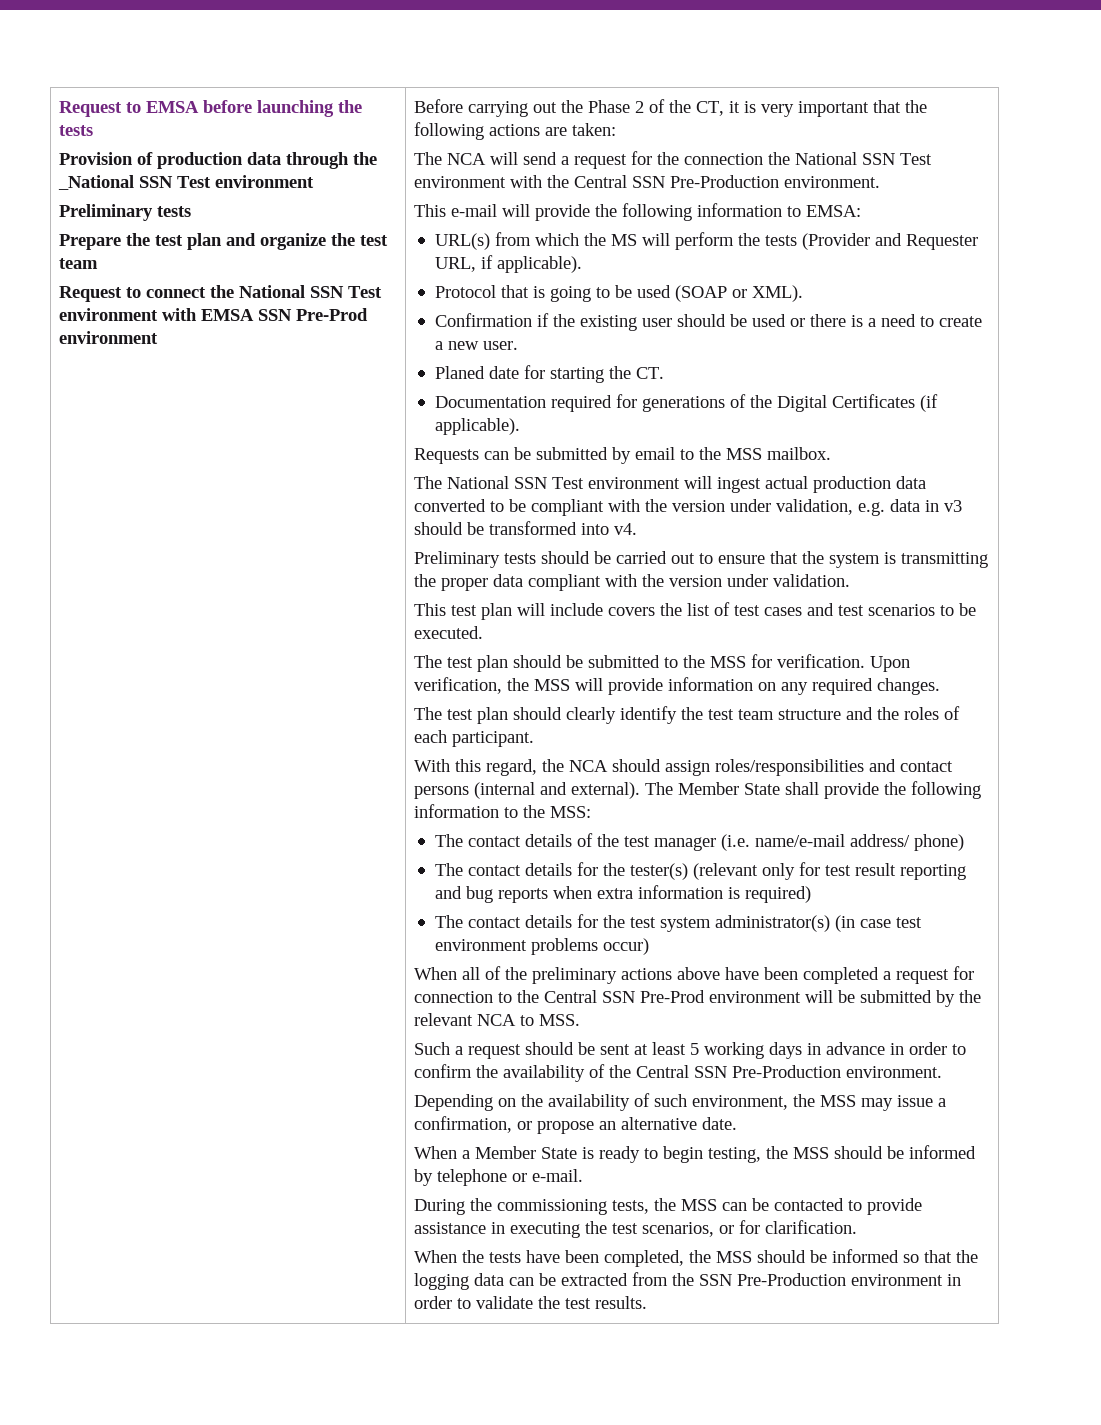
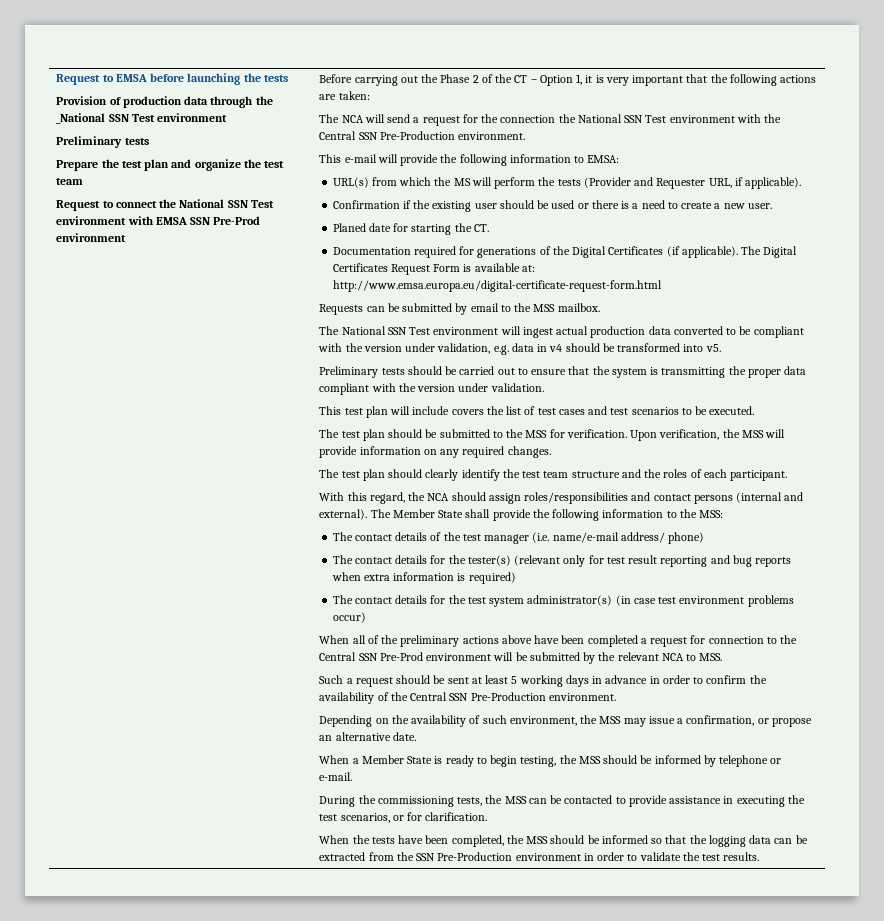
[696,101,725,116] CT, -> [514,74,583,86] CT – Option 1,
[434,285,803,302] // Protocol that is going to be used (SOAP or XML). -> (802, 183) none
(520, 426) none -> [741,246,798,258] [332,263,535,275] [332,280,662,292] The Digital Certificates Request Form is available at: http://www.emsa.europa.eu/digital-certificate-request-form.html
[944,500,963,512] v3 -> [549,344,563,352] v4
[614,523,638,535] v4. -> [705,344,721,352] v5.

